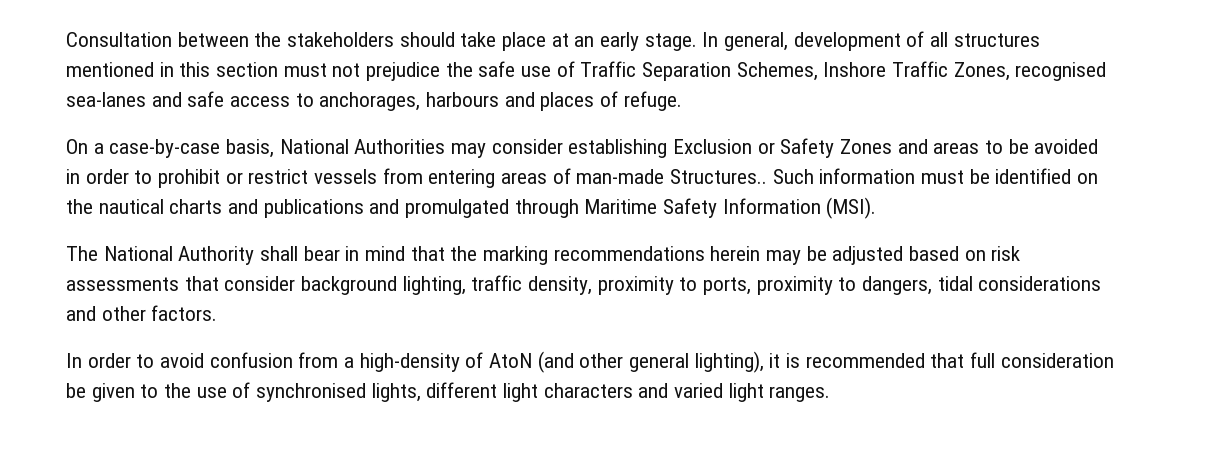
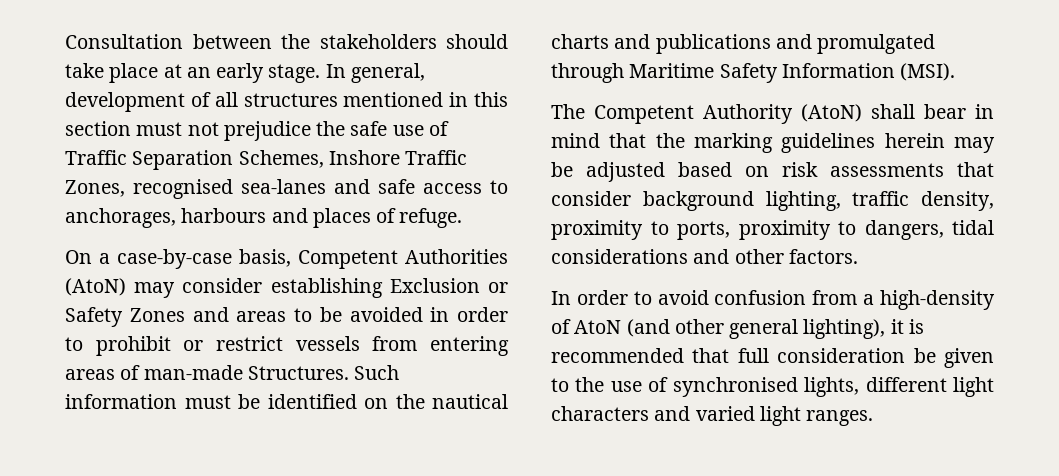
[279,139,446,154] National Authorities -> [298,249,508,269] [65,278,126,296] Competent Authorities (AtoN)
[670,169,768,184] Structures.. -> [247,366,349,380] Structures.
[103,246,255,265] National Authority -> [594,104,862,124] Competent Authority (AtoN)
[553,246,705,261] recommendations -> [781,133,876,153] guidelines

